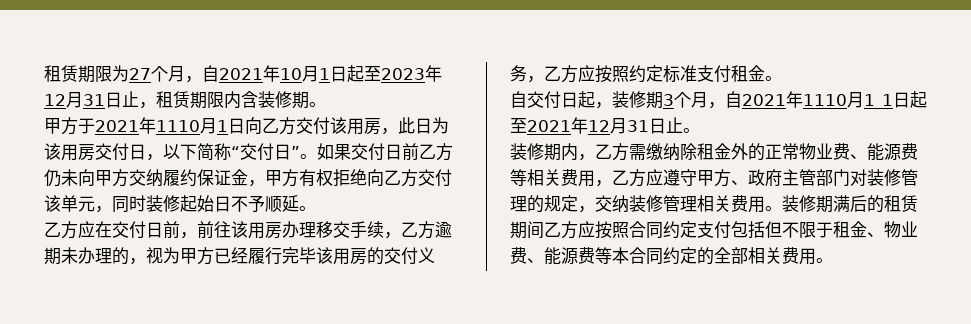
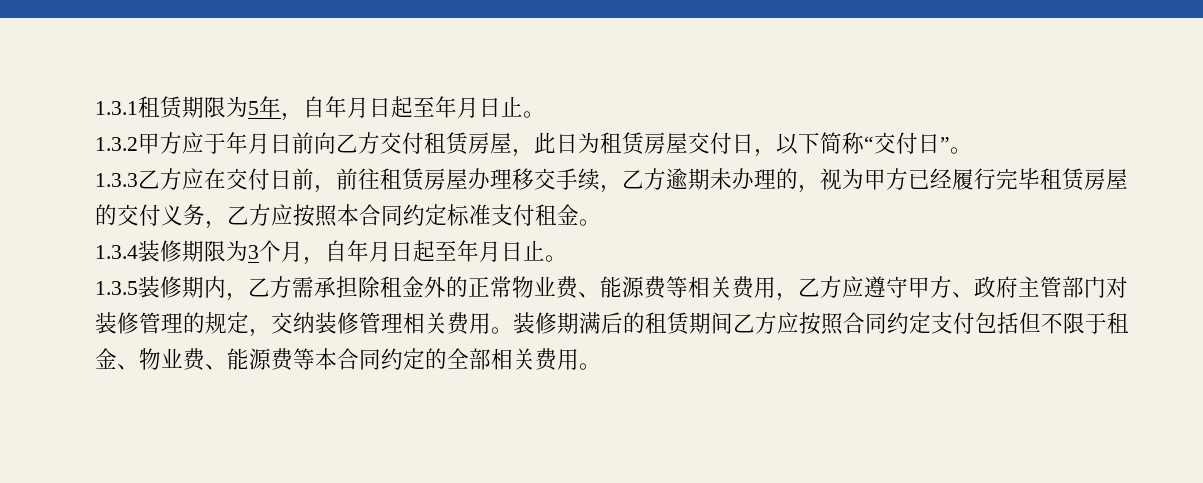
(44, 73) none -> [95,101,138,115] 1.3.1
[129,65,442,83] [44,91,326,109] [44,117,449,135] [44,143,95,161] 27个月，自2021年10月1日起至2023年12月31日止，租赁期限内含装修期。 // 甲方于2021年1110月1日向乙方交付该用房，此日为该用房 -> [248,96,545,121] [95,132,688,157] 5年，自年月日起至年月日止。 // 1.3.2甲方应于年月日前向乙方交付租赁房屋，此日为租赁房屋
[317,143,453,161] [44,169,452,187] [44,195,316,213] 如果交付日前乙方仍未向甲方交纳履约保证金，甲方有权拒绝向乙方交付该单元，同时装修起始日不予顺延。 // -> [95,173,138,187] // 1.3.3
[231,221,282,239] 该用房 -> [380,168,468,191] 租赁房屋
[316,247,367,265] 该用房 -> [1040,168,1128,191] 租赁房屋
(629, 74) none -> [337,204,403,226] 本合同
[510,91,927,109] [510,117,700,134] 自交付日起，装修期3个月，自2021年1110月1 1日起至2021年12月31日止。 // -> [95,240,567,265] [95,281,138,295] 1.3.4装修期限为3个月，自年月日起至年月日止。 // 1.3.5
[646,143,680,161] 缴纳 -> [314,276,358,298] 承担

